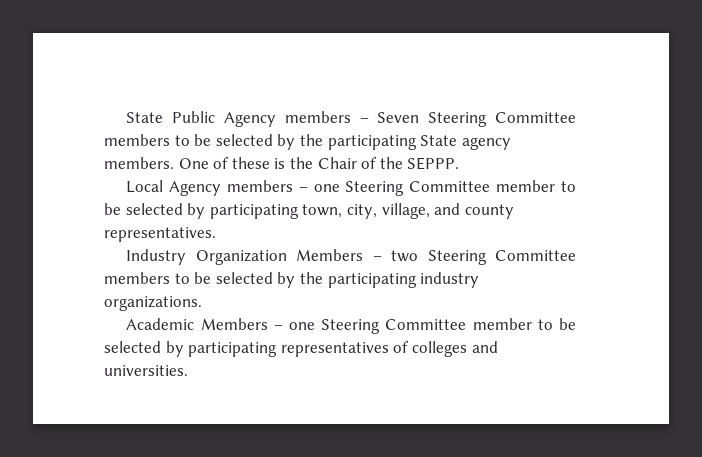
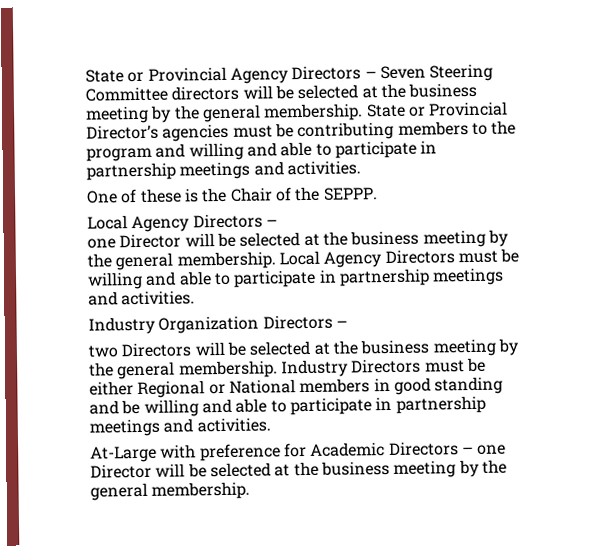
[126,111,576,127] [104,134,511,150] [104,157,174,169] State Public Agency members – Seven Steering Committee members to be selected by the participating State agency members. -> [85,63,494,84] [85,82,478,102] [85,101,509,124] [86,120,517,142] [86,140,438,162] [86,160,361,181] State or Provincial Agency Directors – Seven Steering Committee directors will be selected at the business meeting by the general membership. State or Provincial Director’s agencies must be contributing members to the program and willing and able to participate in partnership meetings and activities. //
[226,180,576,196] [104,203,514,219] [104,227,216,242] members – one Steering Committee member to be selected by participating town, city, village, and county representatives. -> [192,213,278,229] [87,229,509,249] [87,248,520,271] [87,267,505,290] [88,290,196,306] Directors – // one Director will be selected at the business meeting by the general membership. Local Agency Directors must be willing and able to participate in partnership meetings and activities.
[296,249,576,265] [104,272,480,288] [104,296,202,311] [126,318,577,334] [104,341,498,357] [104,365,188,376] Members – two Steering Committee members to be selected by the participating industry organizations. // Academic Members – one Steering Committee member to be selected by participating representatives of colleges and universities. -> [262,314,348,330] [88,338,520,358] [89,357,486,380] [89,376,504,399] [89,395,486,417] [89,417,271,437] [90,441,507,463] [90,459,507,479] [90,481,251,501] Directors – // two Directors will be selected at the business meeting by the general membership. Industry Directors must be either Regional or National members in good standing and be willing and able to participate in partnership meetings and activities. // At-Large with preference for Academic Directors – one Director will be selected at the business meeting by the general membership.

